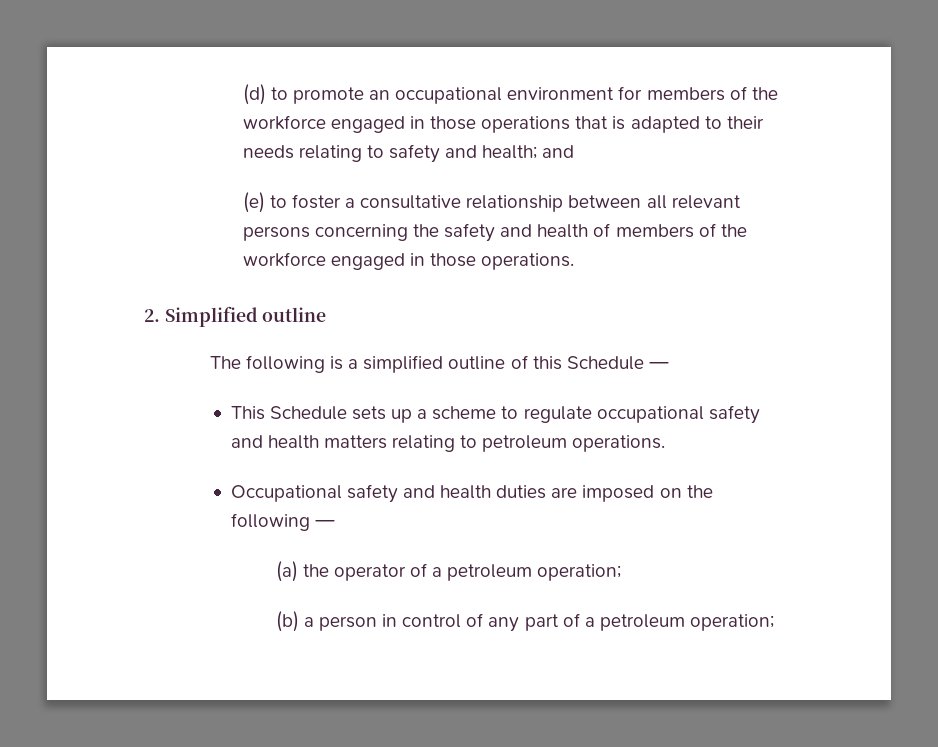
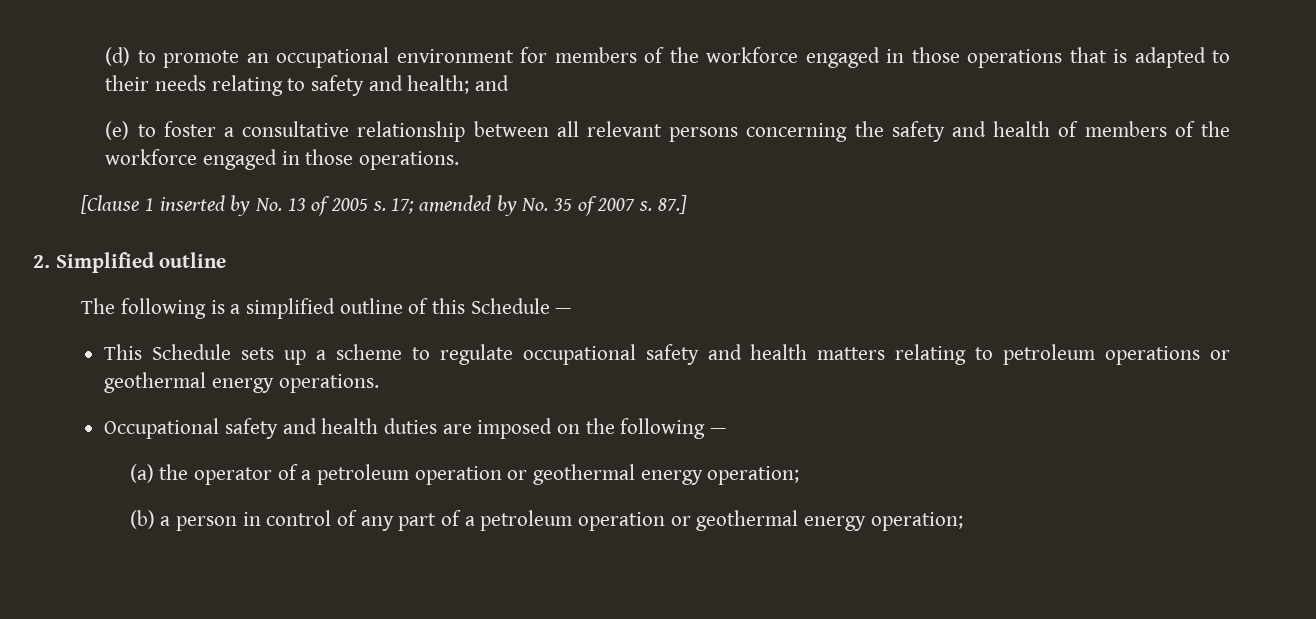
(575, 261) none -> [81,195,687,216] // [Clause 1 inserted by No. 13 of 2005 s. 17; amended by No. 35 of 2007 s. 87.]
(568, 443) none -> [1105,346,1230,365] [104,372,275,393] operations or geothermal energy
(533, 572) none -> [414,464,703,485] operation or geothermal energy
(685, 622) none -> [577,510,866,531] operation or geothermal energy

